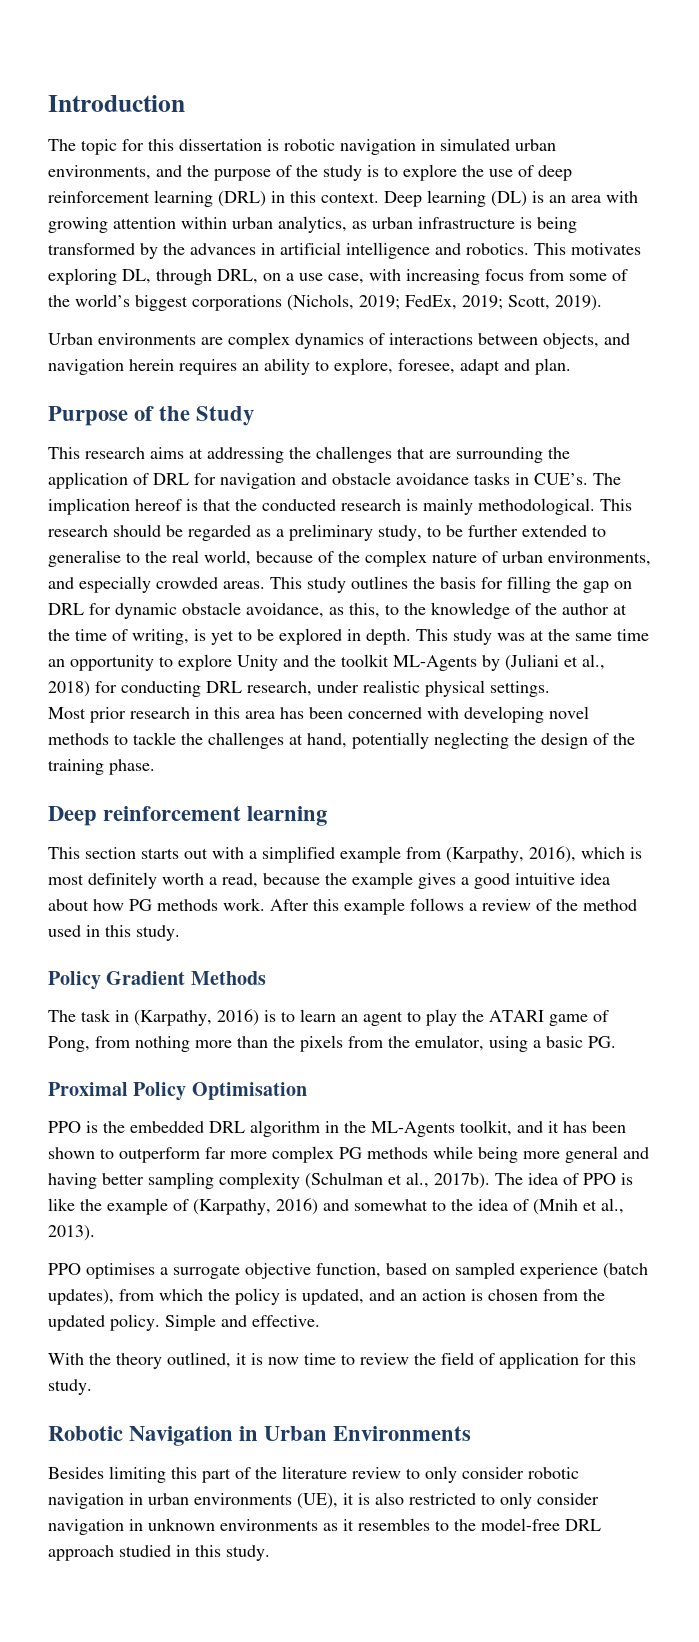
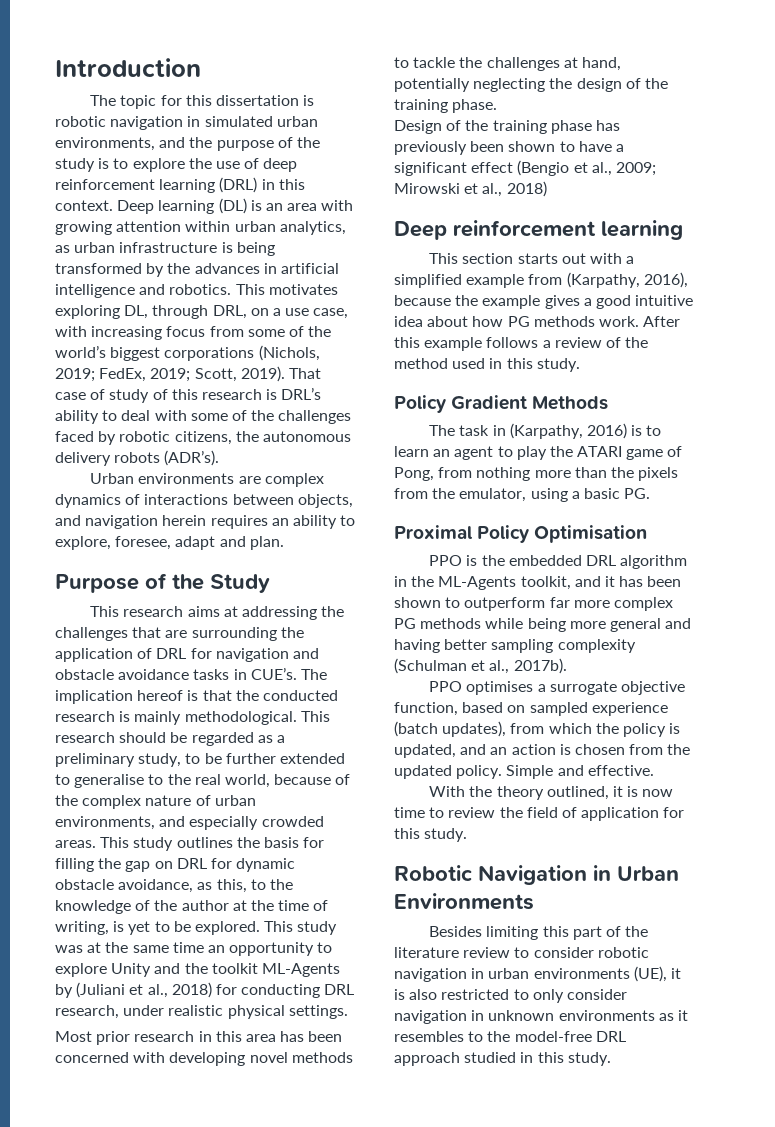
(602, 303) none -> [288,368,321,379] [55,387,322,403] [55,410,352,424] [55,431,351,445] [55,450,220,466] That case of study of this research is DRL’s ability to deal with some of the challenges faced by robotic citizens, the autonomous delivery robots (ADR’s).
[279,628,411,645] explored in depth. -> [194,921,260,935] explored.
(155, 767) none -> [394,120,620,134] [394,141,624,155] [394,160,656,176] [394,181,547,197] // Design of the training phase has previously been shown to have a significant effect (Bengio et al., 2009; Mirowski et al., 2018)
[581,847,642,859] [48,872,258,889] which is most definitely worth a read, -> (688, 280) none
[495,1173,633,1185] [48,1198,624,1215] [48,1225,95,1241] The idea of PPO is like the example of (Karpathy, 2016) and somewhat to the idea of (Mnih et al., 2013). -> (567, 666) none
[425,1466,457,1483] only -> (530, 952) none

